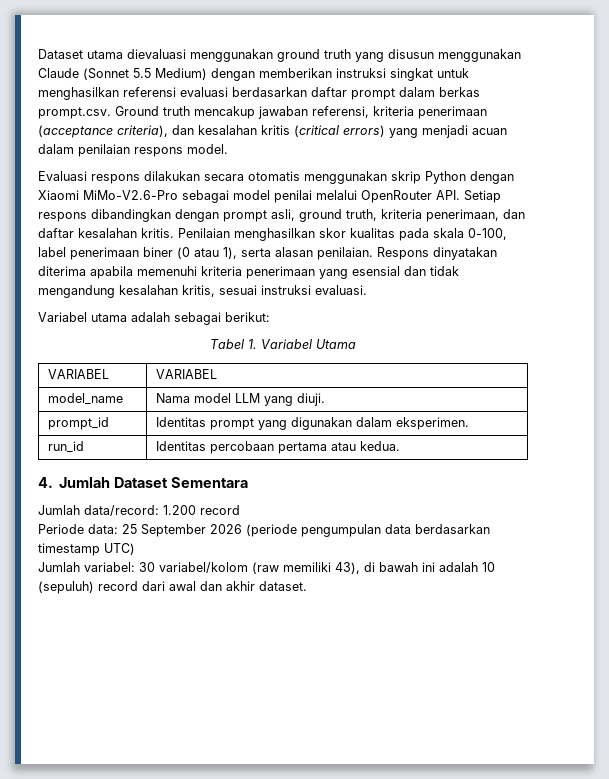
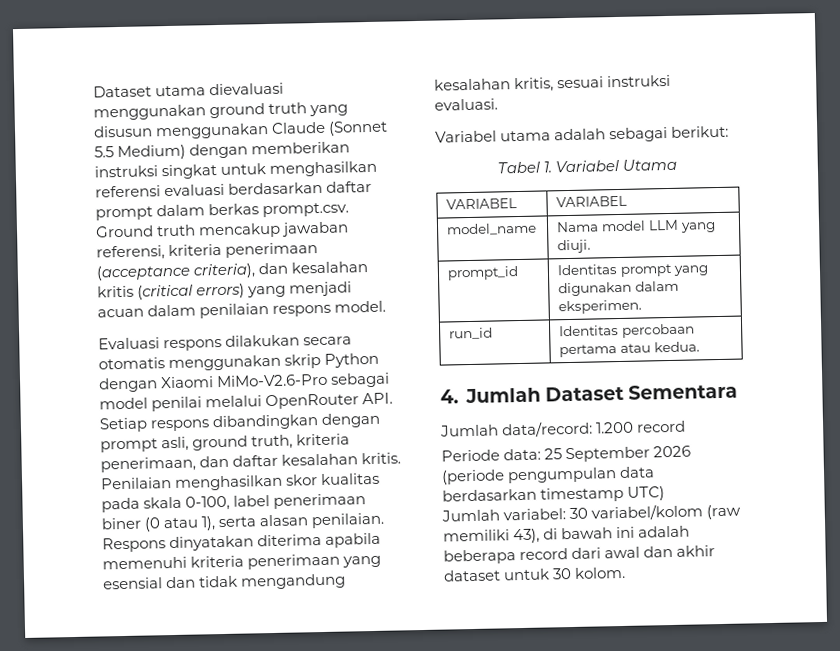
[482,562,495,572] [38,581,94,594] 10 (sepuluh) -> [443,549,516,565] beberapa
[259,581,307,591] dataset. -> [443,566,627,582] dataset untuk 30 kolom.

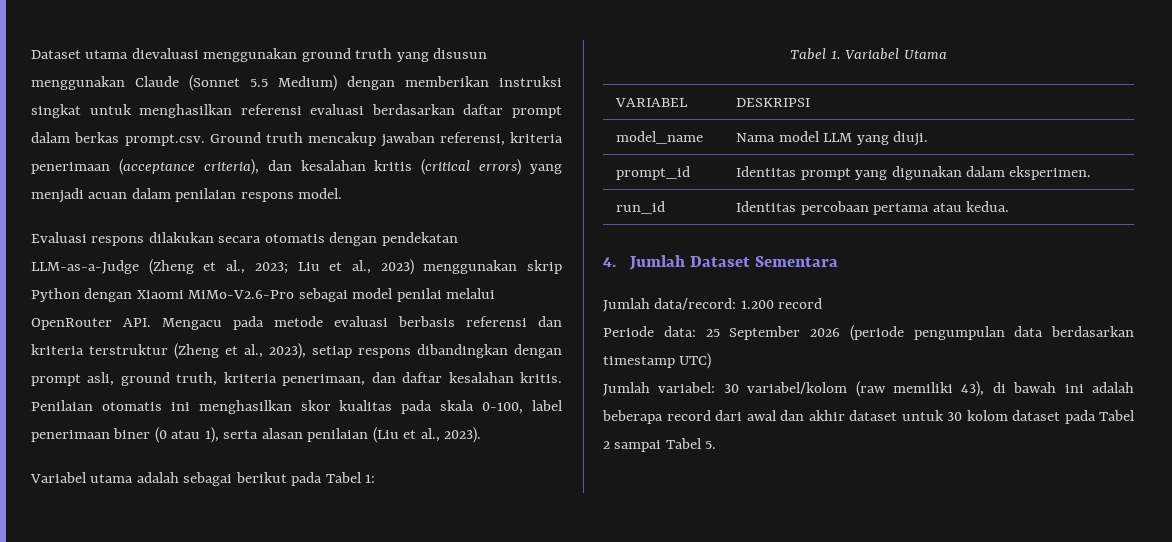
(165, 363) none -> [329,232,458,246] [31,259,414,275] dengan pendekatan LLM-as-a-Judge (Zheng et al., 2023; Liu et al., 2023)
[99,417,148,433] Setiap -> [162,316,562,330] [31,343,352,359] Mengacu pada metode evaluasi berbasis referensi dan kriteria terstruktur (Zheng et al., 2023), setiap
(172, 483) none -> [101,402,190,411] otomatis ini
[311,512,386,529] [102,532,382,553] [102,553,382,570] [103,573,347,590] [434,74,672,93] [434,98,498,111] penilaian. Respons dinyatakan diterima apabila memenuhi kriteria penerimaan yang esensial dan tidak mengandung kesalahan kritis, sesuai instruksi evaluasi. -> [307,427,482,443] penilaian (Liu et al., 2023).
[671,125,730,138] berikut: -> [235,472,376,486] berikut pada Tabel 1:
[556,195,628,208] VARIABEL -> [736,98,811,107] DESKRIPSI
[574,566,627,579] kolom. -> [966,410,1135,424] [603,438,717,452] kolom dataset pada Tabel 2 sampai Tabel 5.

